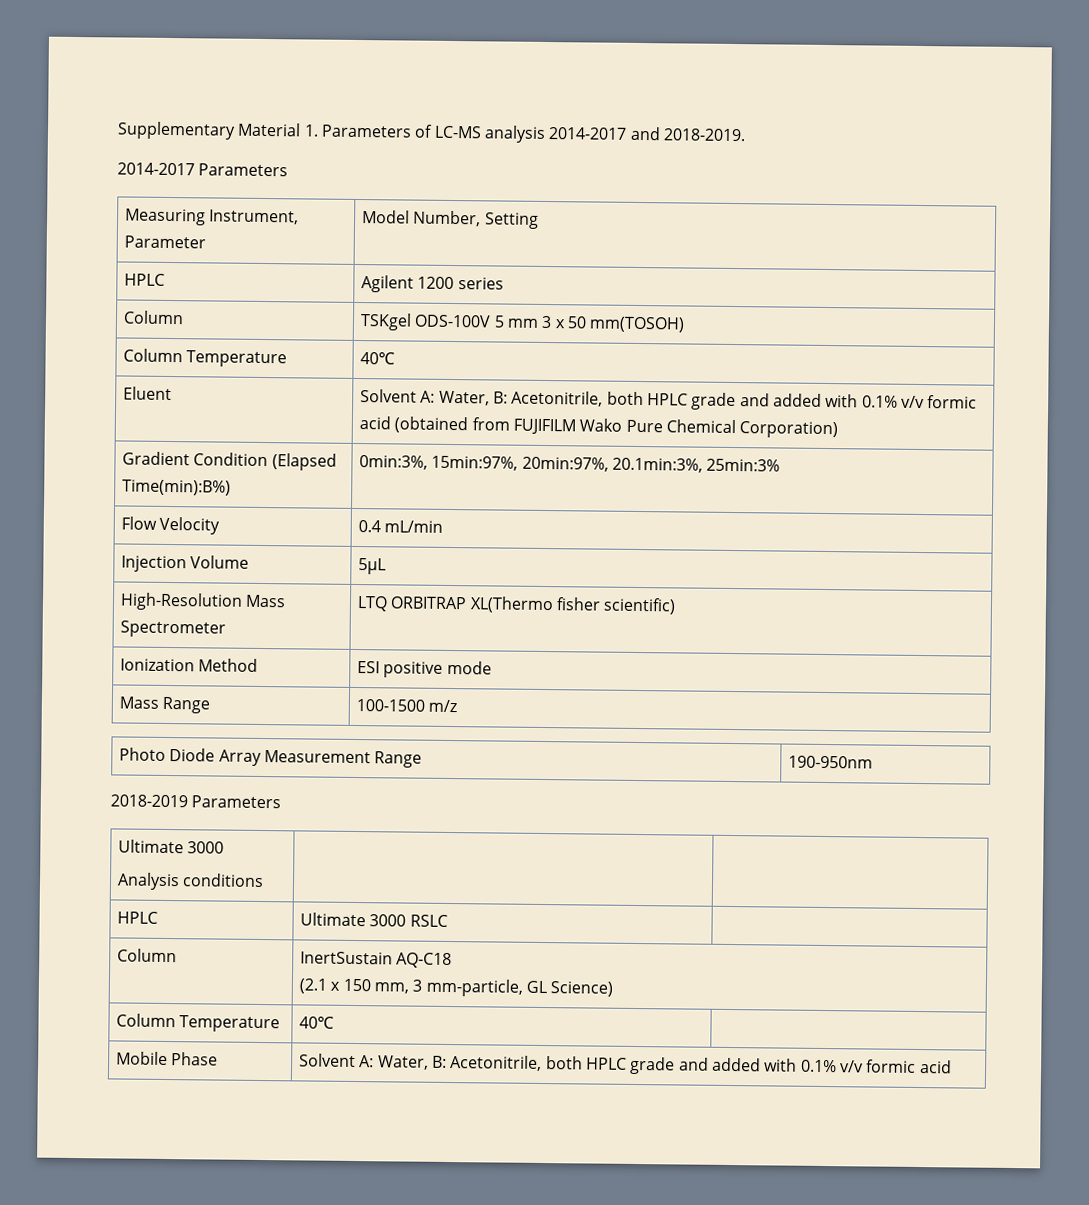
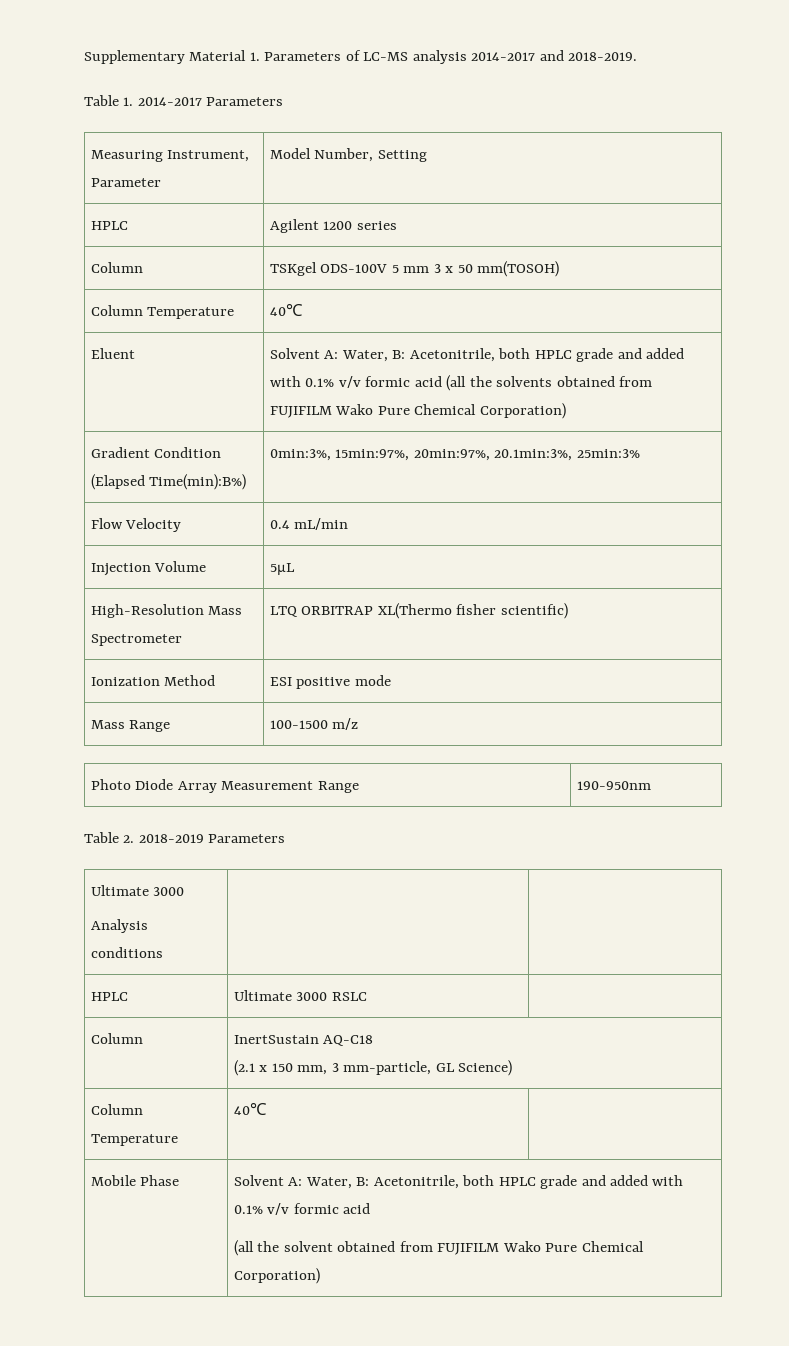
(746, 135) none -> [84,95,134,106] Table 1.
[394,416,469,434] (obtained -> [446,375,615,391] (all the solvents obtained
(874, 762) none -> [84,832,135,843] Table 2.
(952, 1067) none -> [233,1240,644,1256] [233,1268,320,1284] // (all the solvent obtained from FUJIFILM Wako Pure Chemical Corporation)

